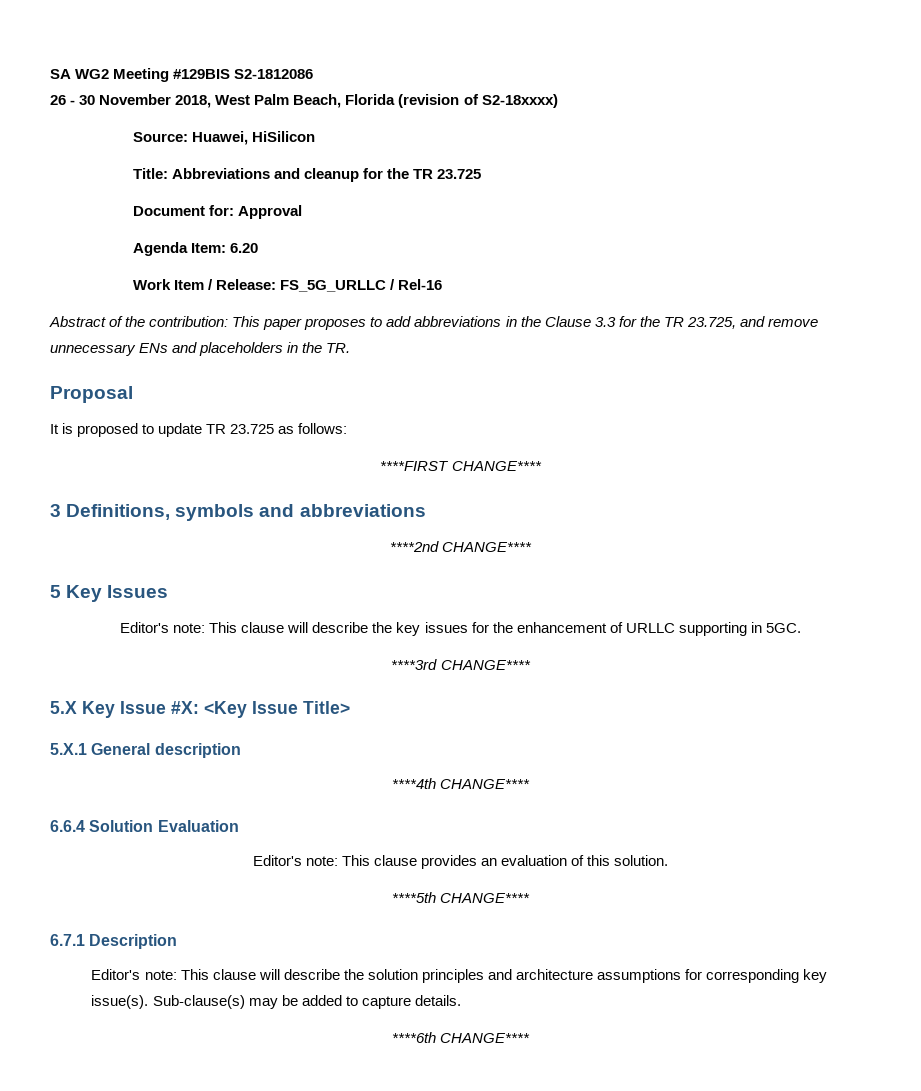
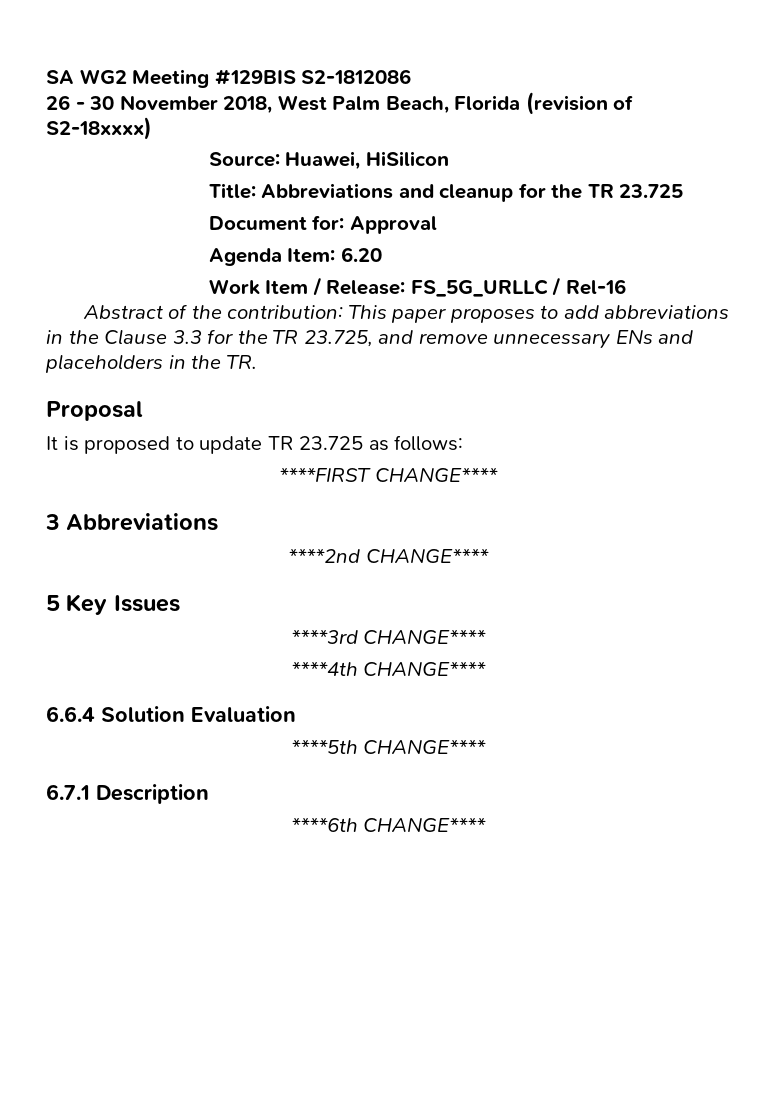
[66,504,426,521] Definitions, symbols and abbreviations -> [66,513,219,531] Abbreviations
[120,622,801,636] [391,659,531,670] [50,701,350,718] [50,743,241,758] Editor's note: This clause will describe the key issues for the enhancement of URLLC supporting in 5GC. // ****3rd CHANGE**** // 5.X Key Issue #X: <Key Issue Title> // 5.X.1 General description -> [290,629,487,645] ****3rd CHANGE****
[252,855,669,869] [391,892,531,903] [50,934,178,949] [91,969,828,983] [91,995,461,1009] Editor's note: This clause provides an evaluation of this solution. // ****5th CHANGE**** // 6.7.1 Description // Editor's note: This clause will describe the solution principles and architecture assumptions for corresponding key issue(s). Sub-clause(s) may be added to capture details. -> [290,739,487,755] [46,784,209,804] ****5th CHANGE**** // 6.7.1 Description

